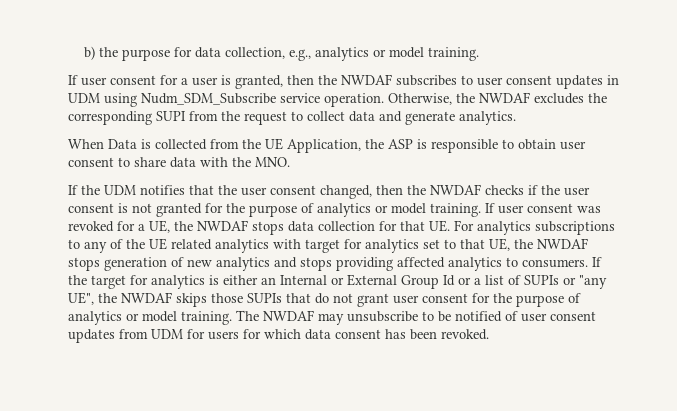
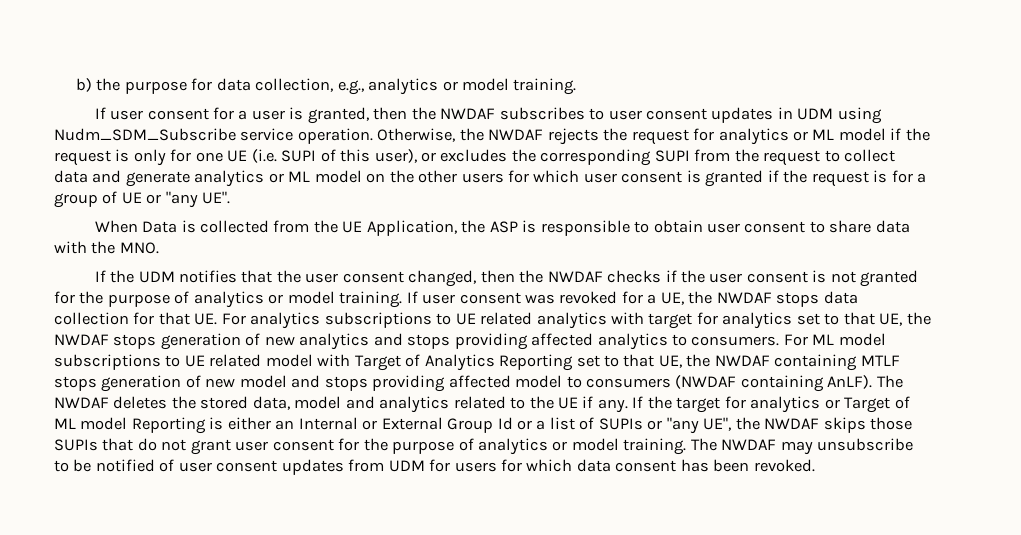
(530, 97) none -> [547,128,930,145] [54,149,437,166] rejects the request for analytics or ML model if the request is only for one UE (i.e. SUPI of this user), or
[459,111,516,125] analytics. -> [194,170,927,187] [54,191,231,208] analytics or ML model on the other users for which user consent is granted if the request is for a group of UE or "any UE".
[84,239,145,253] any of the -> (452, 319) none
(588, 263) none -> [783,333,886,346] [54,354,900,371] [54,375,903,392] [54,396,628,413] For ML model subscriptions to UE related model with Target of Analytics Reporting set to that UE, the NWDAF containing MTLF stops generation of new model and stops providing affected model to consumers (NWDAF containing AnLF). The NWDAF deletes the stored data, model and analytics related to the UE if any.
(205, 282) none -> [824,396,910,413] [54,417,206,434] or Target of ML model Reporting

